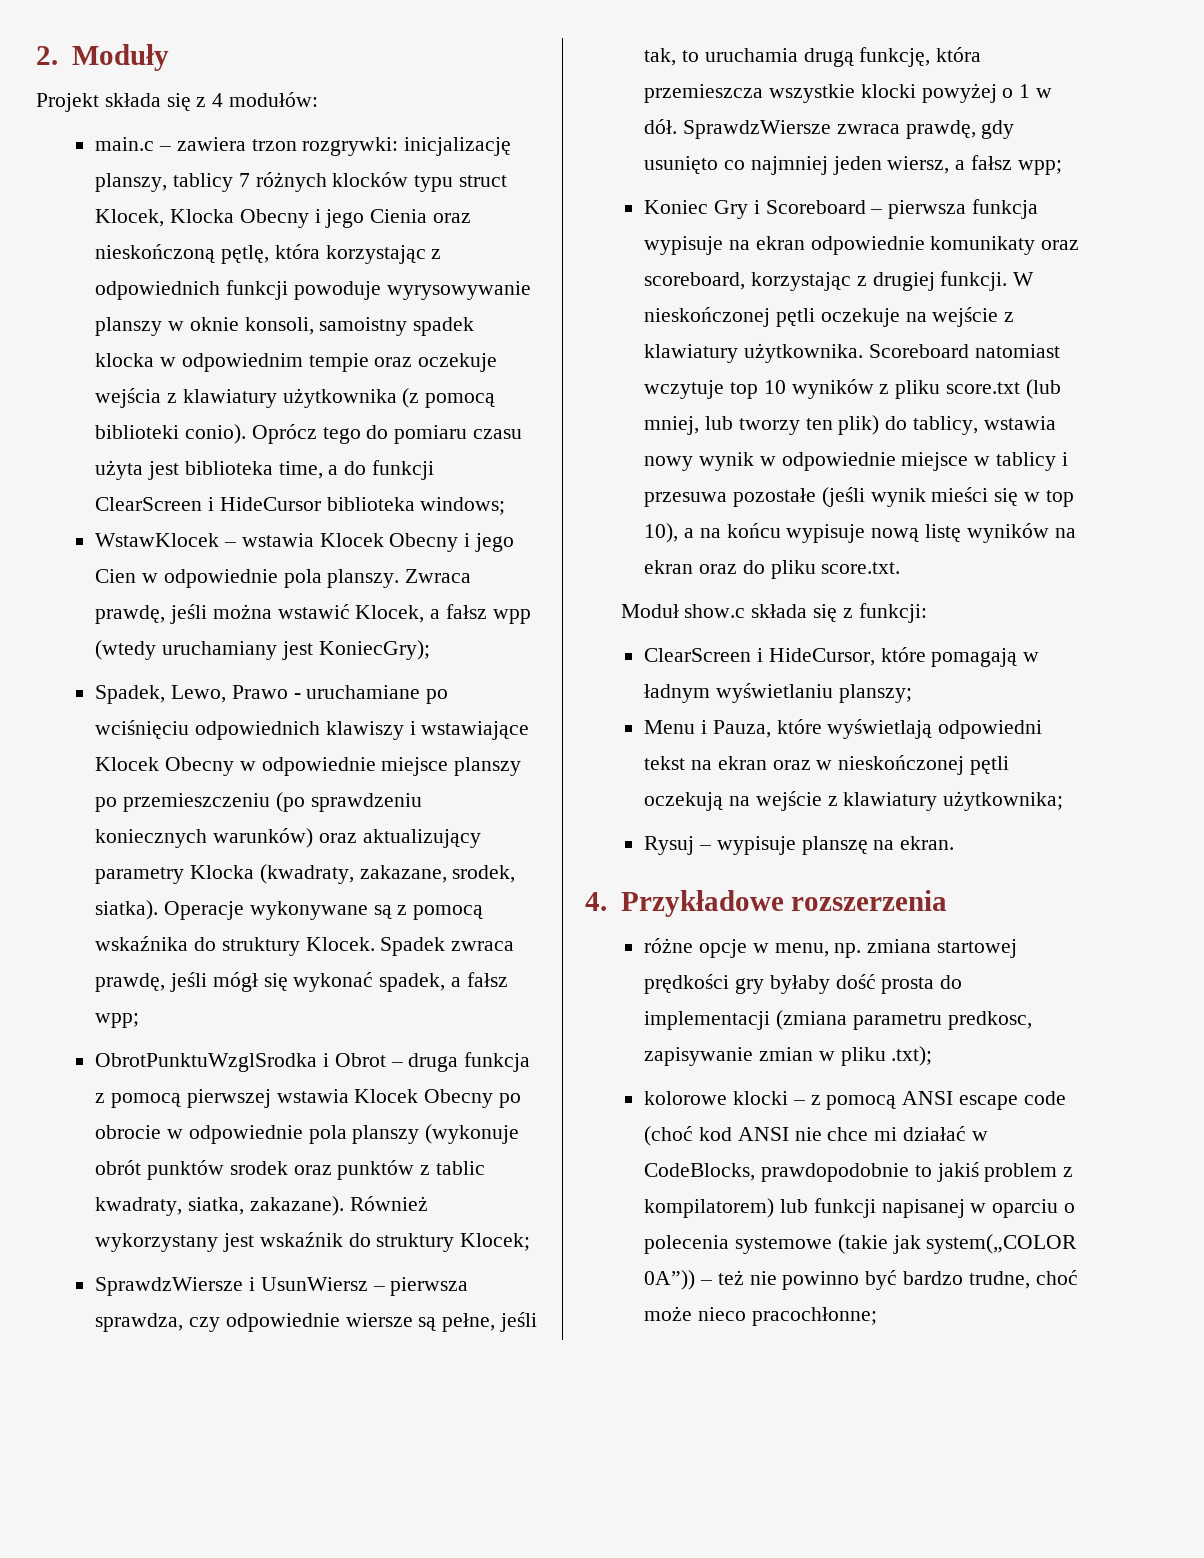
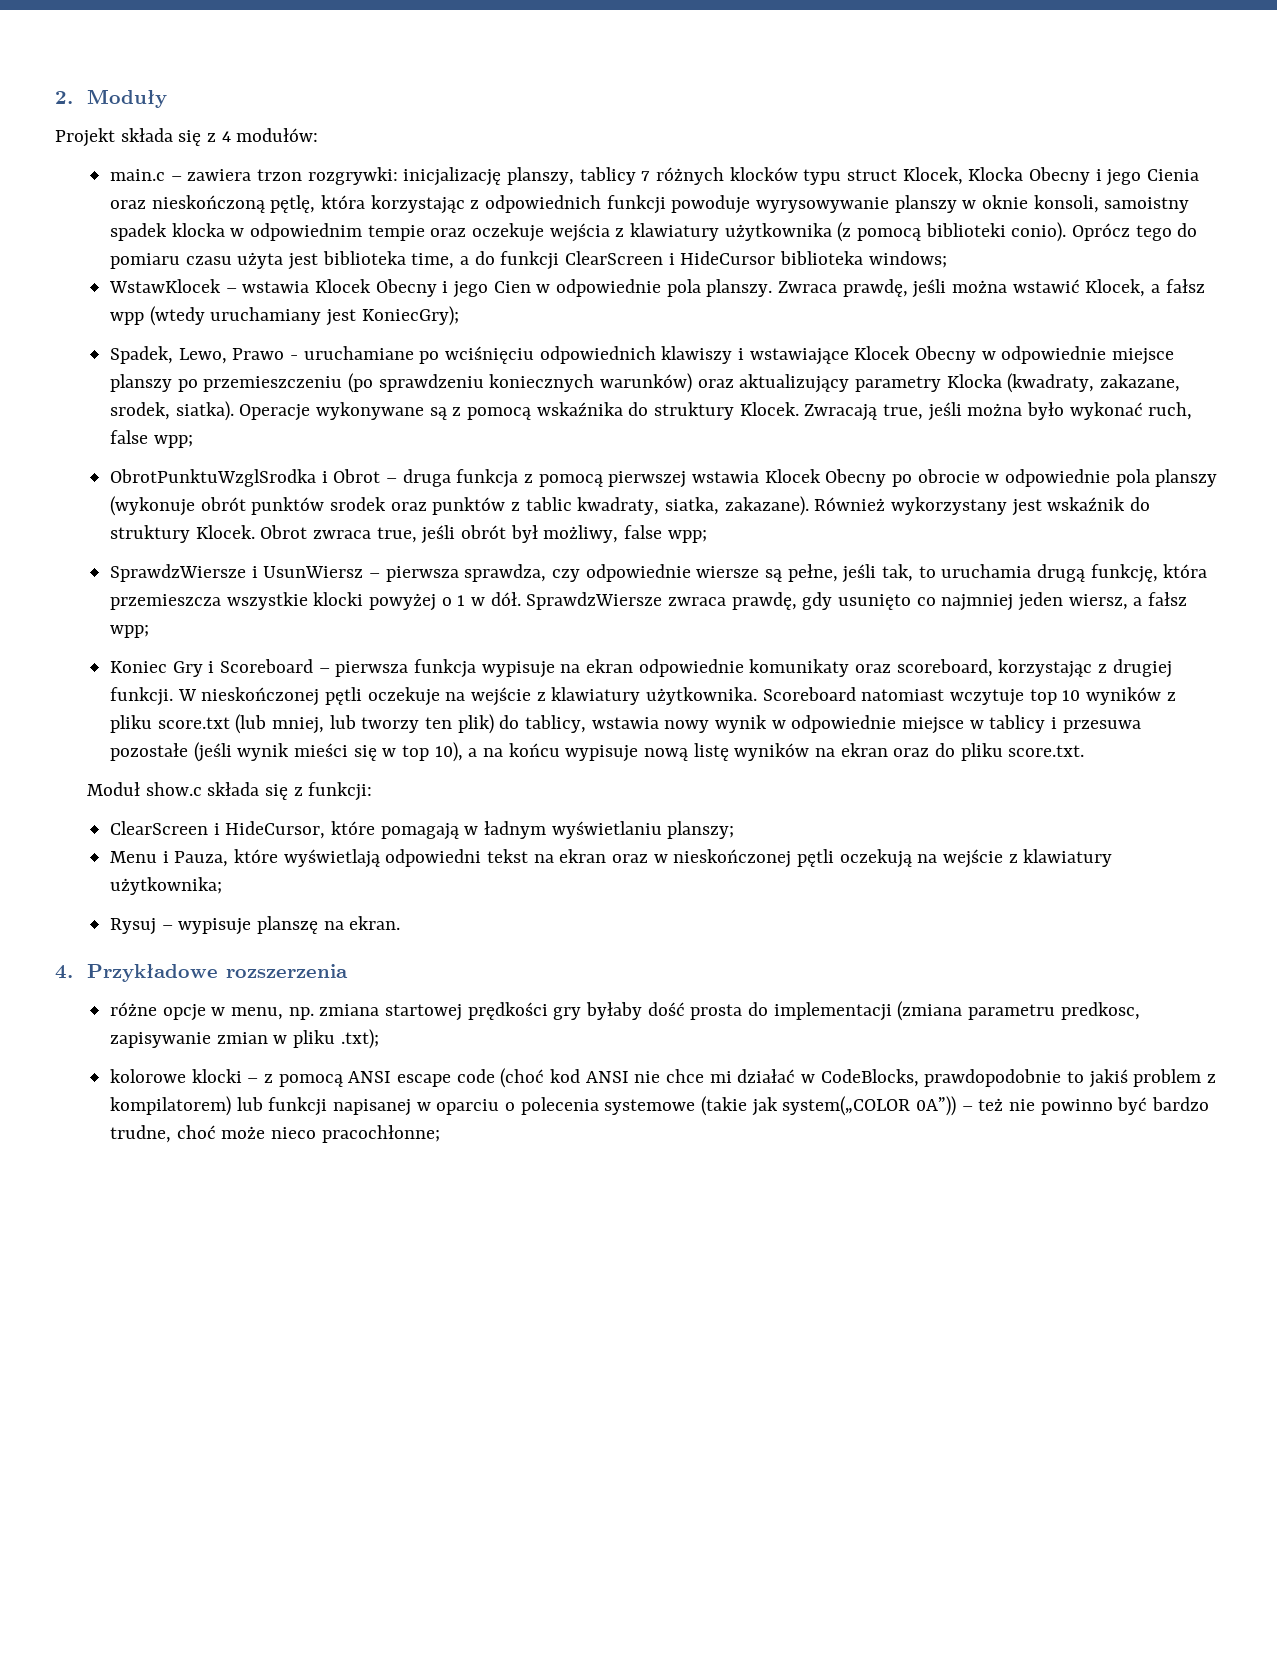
[380,937,515,956] [95,972,508,992] Spadek zwraca prawdę, jeśli mógł się wykonać spadek, a fałsz -> [804,402,1193,421] [110,430,149,444] Zwracają true, jeśli można było wykonać ruch, false
[460,1233,531,1251] Klocek; -> [195,525,707,544] Klocek. Obrot zwraca true, jeśli obrót był możliwy, false wpp;

